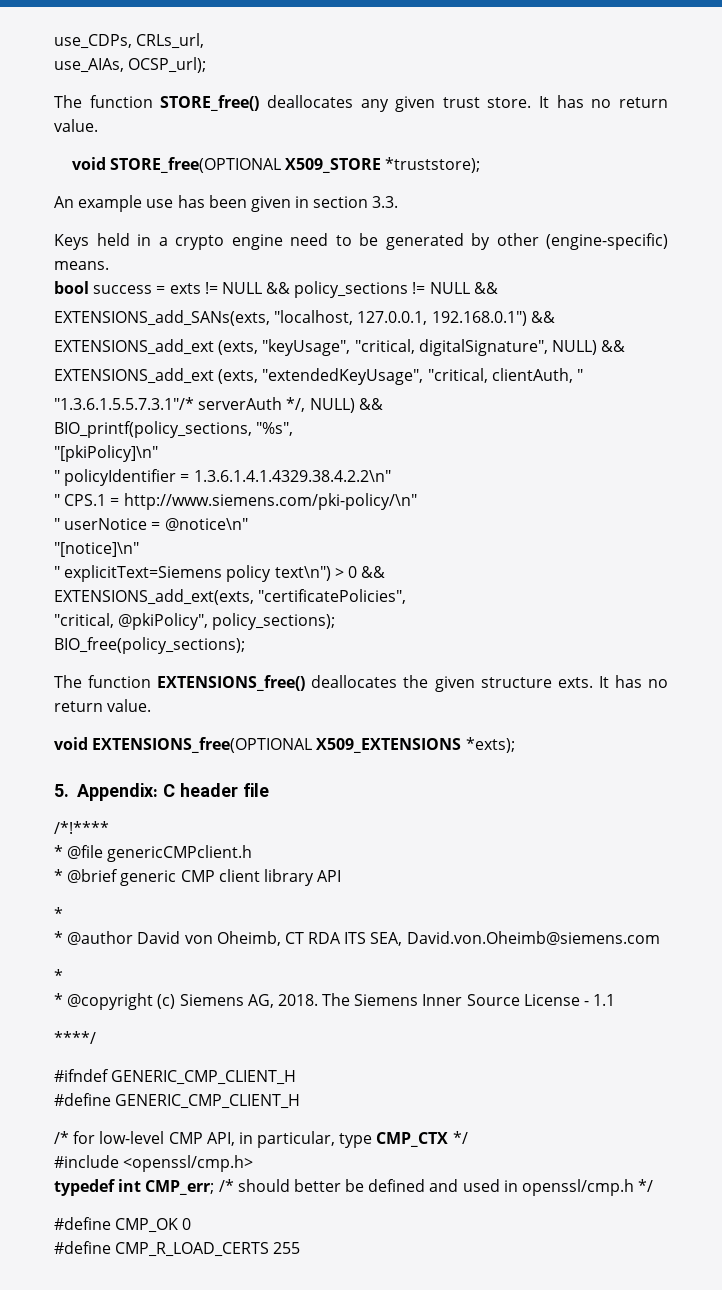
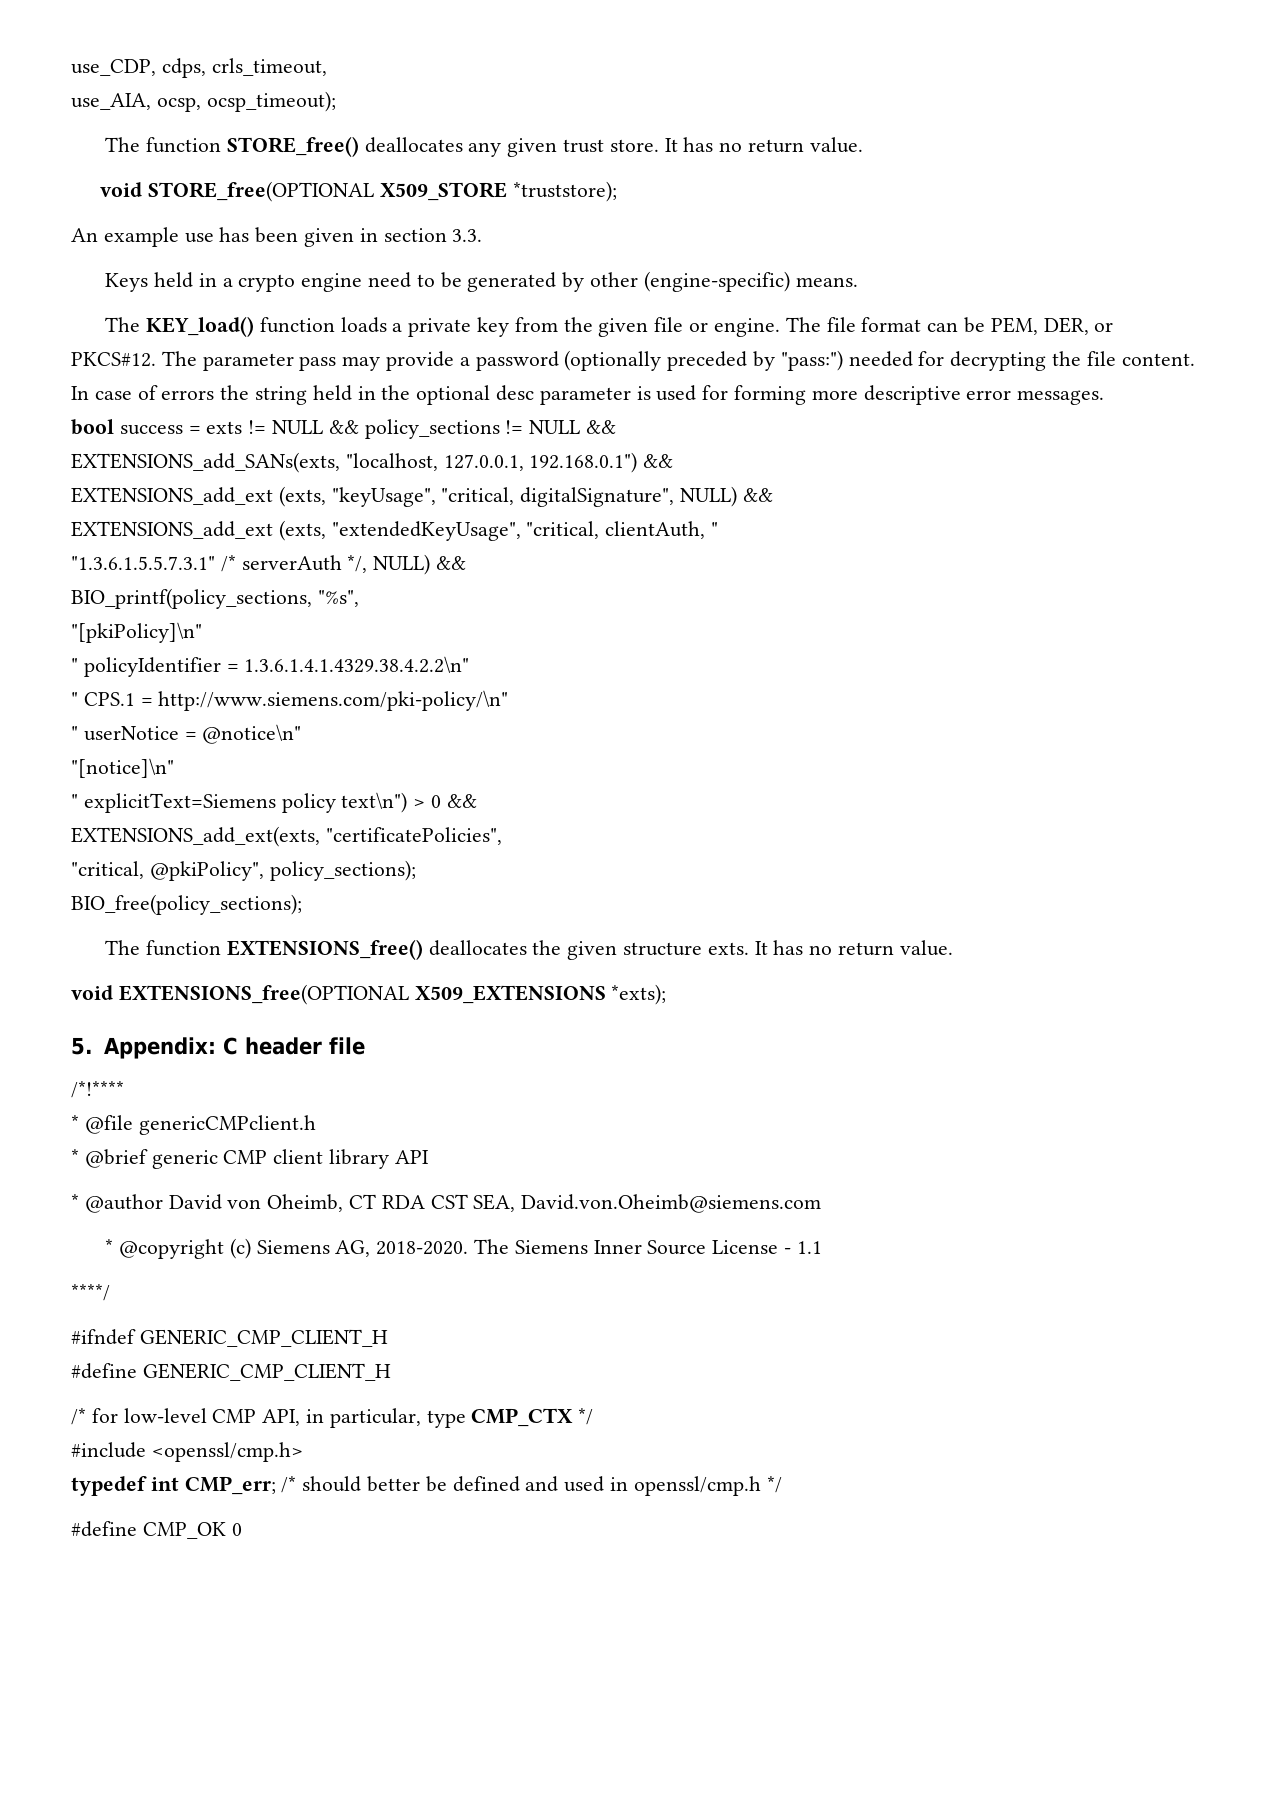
[54,33,205,49] [54,57,207,73] use_CDPs, CRLs_url, // use_AIAs, OCSP_url); -> [71,58,327,78] [71,91,336,112] use_CDP, cdps, crls_timeout, // use_AIA, ocsp, ocsp_timeout);
(109, 265) none -> [105,316,1114,337] [71,350,1195,371] [71,385,1105,405] // The KEY_load() function loads a private key from the given file or engine. The file format can be PEM, DER, or PKCS#12. The parameter pass may provide a password (optionally preceded by "pass:") needed for decrypting the file content. In case of errors the string held in the optional desc parameter is used for forming more descriptive error messages.
[54,397,194,410] "1.3.6.1.5.5.7.3.1"/* -> [71,555,236,572] "1.3.6.1.5.5.7.3.1" /*
[54,931,63,944] // * -> (79, 1201) none
[344,932,367,944] ITS -> [430,1194,468,1209] CST
[54,993,63,1006] // * -> (114, 1246) none
[277,994,318,1006] 2018. -> [376,1241,469,1255] 2018-2020.
[54,1241,301,1257] // #define CMP_R_LOAD_CERTS 255 -> (242, 1529) none

